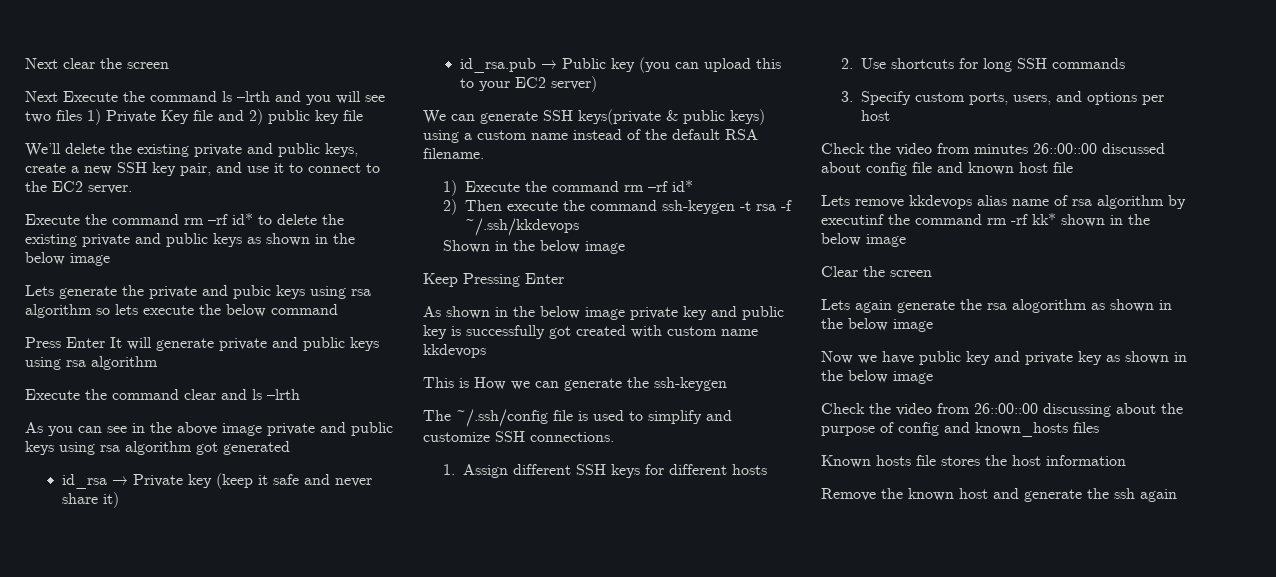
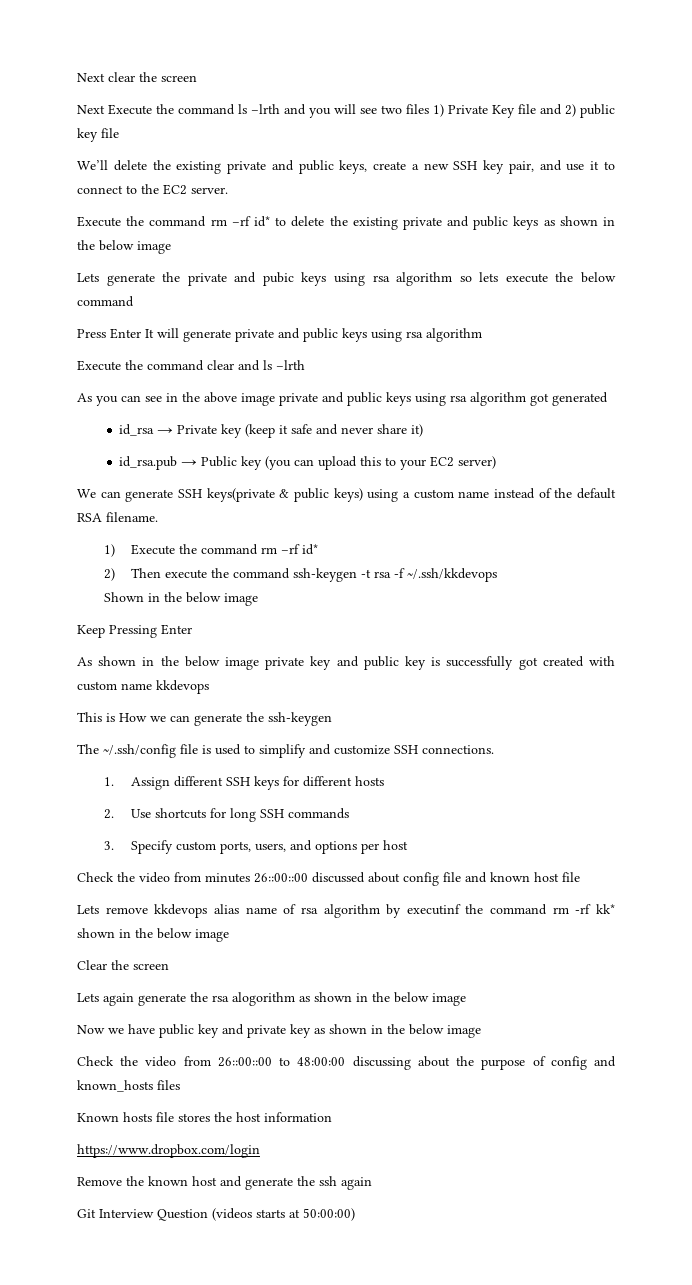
(1038, 408) none -> [279,1057,346,1066] to 48:00:00
(1126, 460) none -> [77,1144,260,1158] // https://www.dropbox.com/login
(1177, 495) none -> [77,1208,355,1221] // Git Interview Question (videos starts at 50:00:00)

